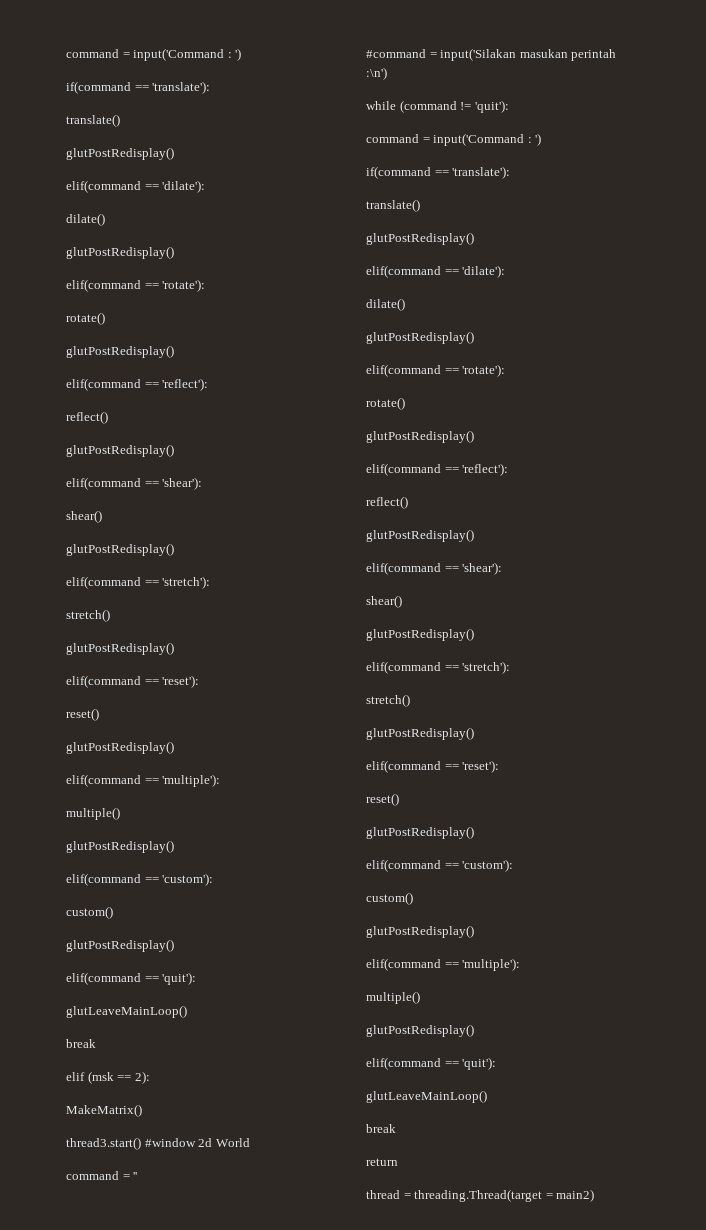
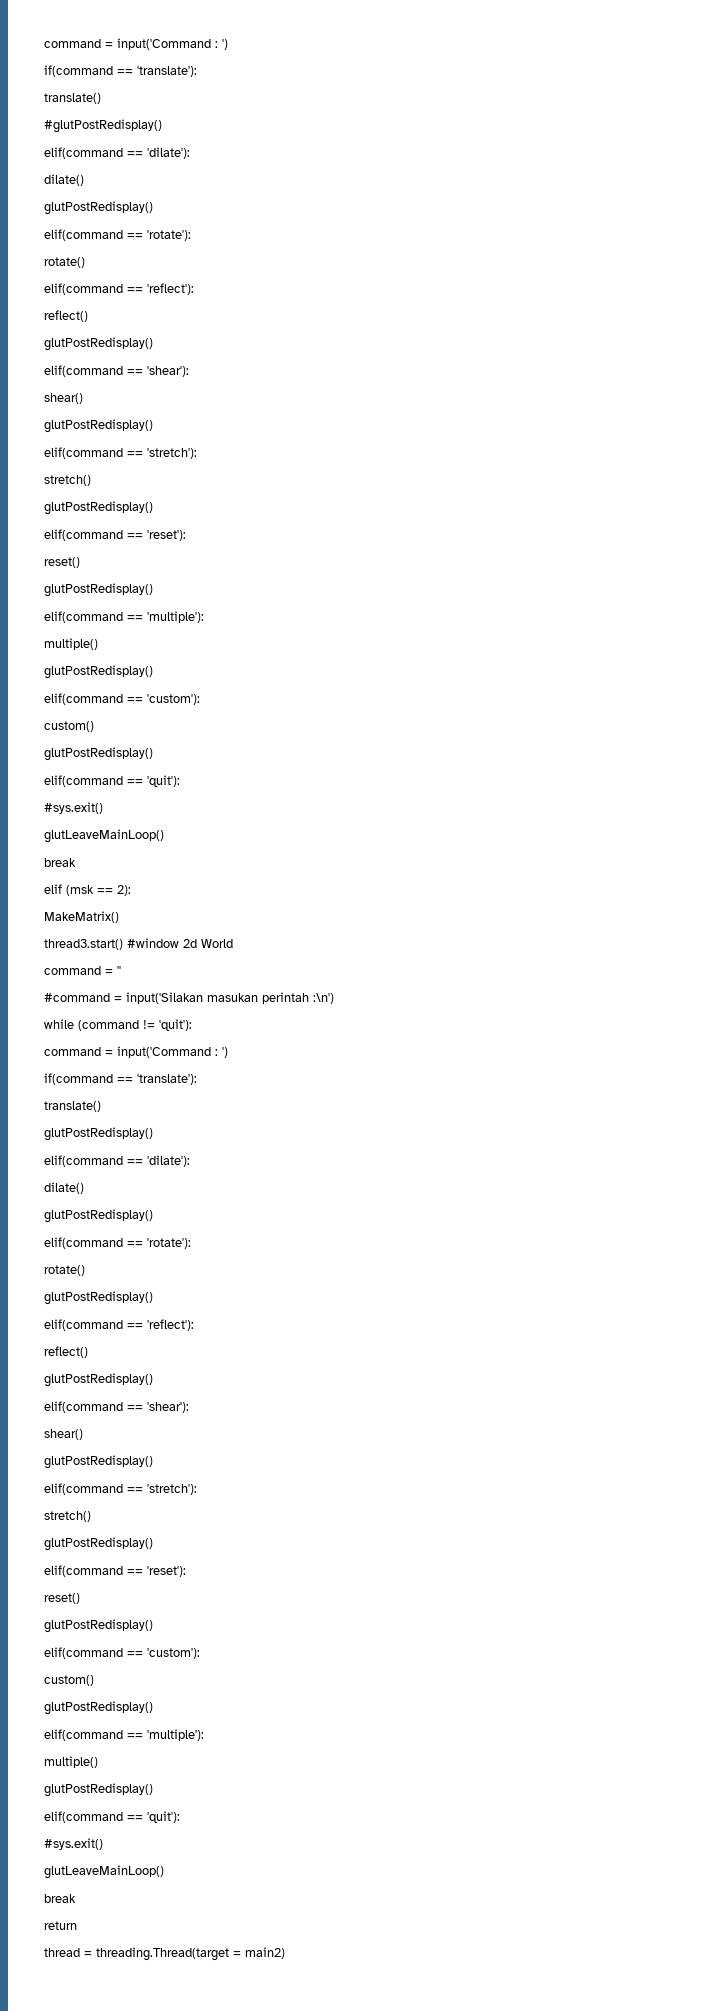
[66,48,242,61] [66,81,211,94] [66,114,120,127] [66,147,174,160] [66,180,206,193] [66,213,105,226] [66,246,174,259] [66,279,206,292] [66,312,105,325] [66,345,174,358] command = input('Command : ') // if(command == 'translate'): // translate() // glutPostRedisplay() // elif(command == 'dilate'): // dilate() // glutPostRedisplay() // elif(command == 'rotate'): // rotate() // glutPostRedisplay() -> [44,38,228,50] [44,65,197,77] [44,93,101,104] [44,119,162,133] [44,147,190,159] [44,174,84,186] [44,201,153,215] [44,229,191,241] [44,257,85,268] command = input('Command : ') // if(command == 'translate'): // translate() // #glutPostRedisplay() // elif(command == 'dilate'): // dilate() // glutPostRedisplay() // elif(command == 'rotate'): // rotate()
(197, 978) none -> [44,802,103,814] // #sys.exit()
(497, 1063) none -> [44,1838,103,1850] // #sys.exit()

